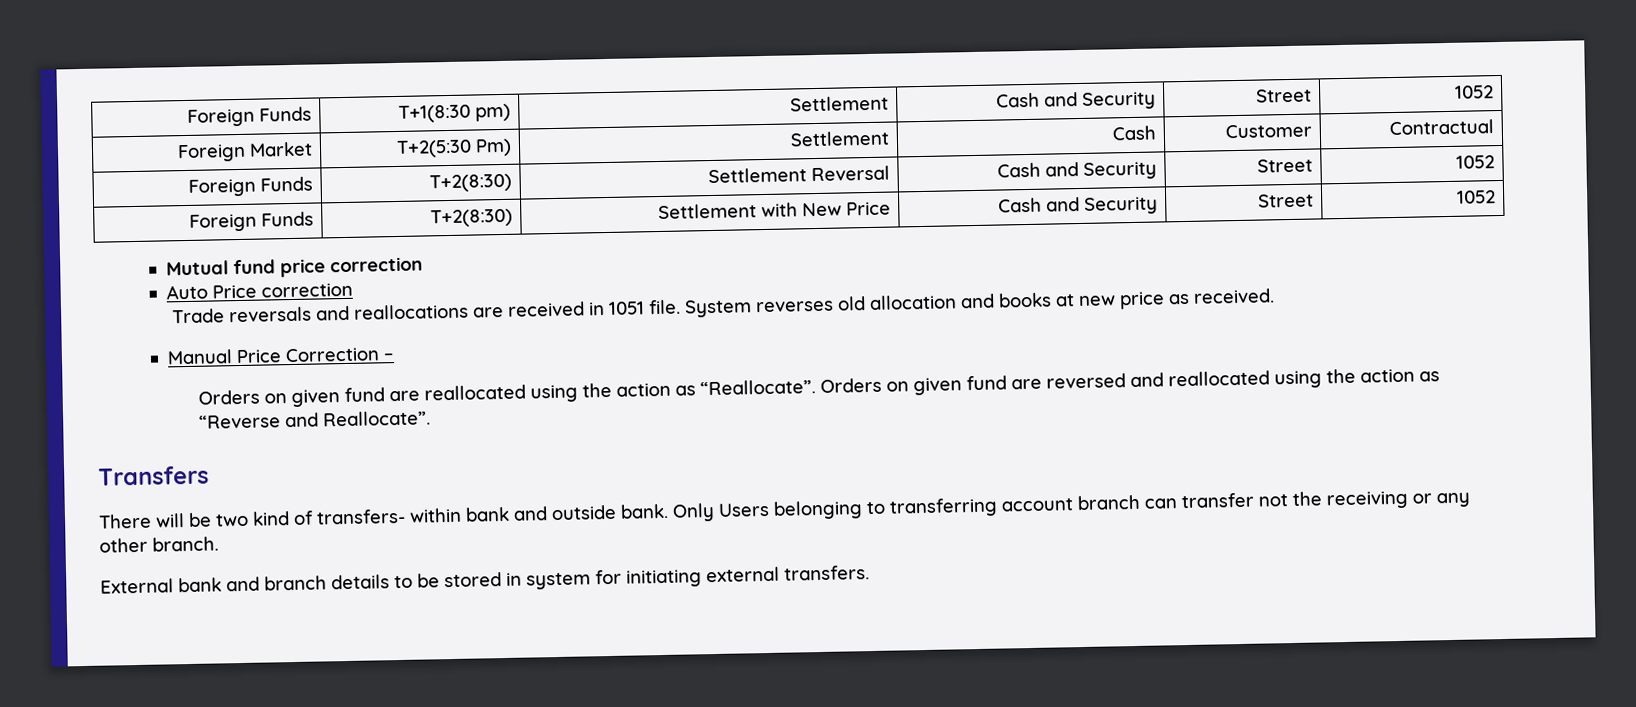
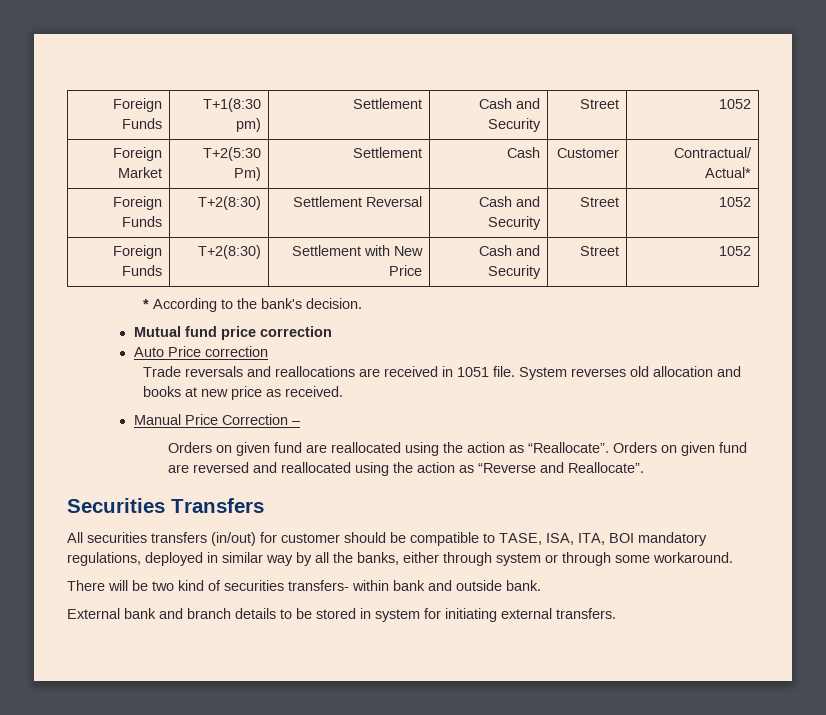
[1389,119,1495,136] Contractual -> [674,147,753,158] [705,167,752,178] Contractual/ Actual*
(1497, 197) none -> [142,298,362,312] // * According to the bank's decision.
(432, 418) none -> [67,498,165,513] Securities
(209, 475) none -> [67,532,707,546] [67,552,733,566] // All securities transfers (in/out) for customer should be compatible to TASE, ISA, ITA, BOI mandatory regulations, deployed in similar way by all the banks, either through system or through some workaround.
(314, 517) none -> [224,580,284,591] securities
[672,490,1471,522] [99,536,219,553] Only Users belonging to transferring account branch can transfer not the receiving or any other branch. -> (541, 585) none

